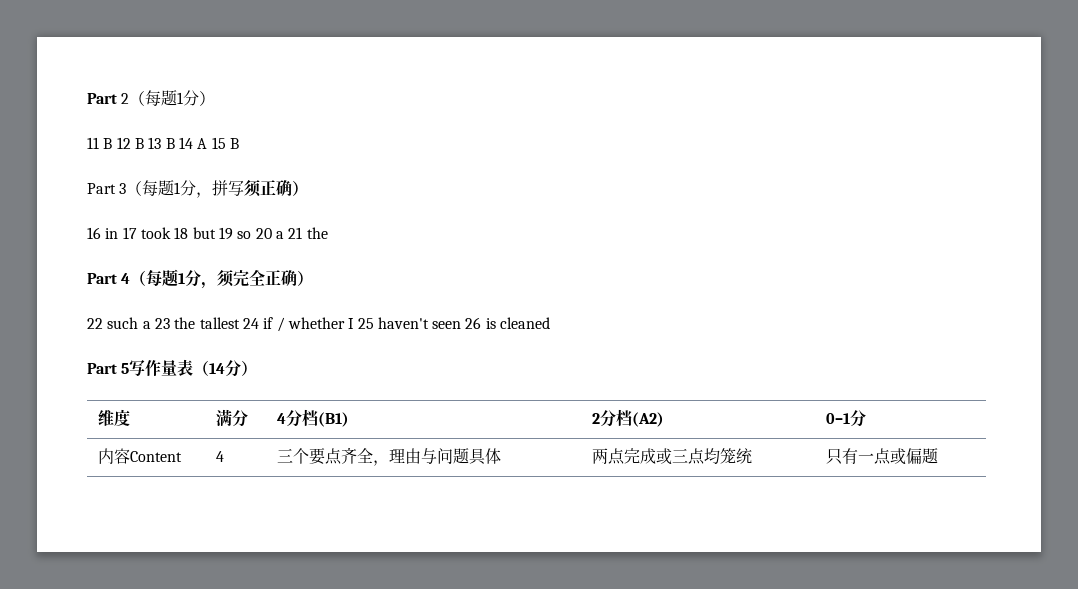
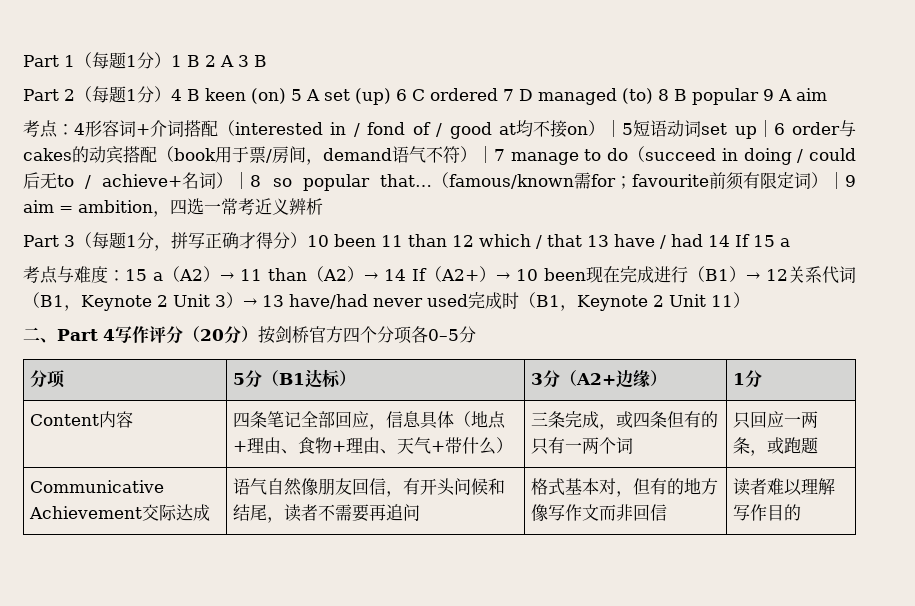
[87,93,117,104] Part -> [23,52,267,69] [23,89,59,101] Part 1（每题1分）1 B 2 A 3 B // Part
[87,137,239,149] // 11 B 12 B 13 B 14 A 15 B -> [170,88,827,105] [23,120,857,139] [23,146,856,165] [23,172,856,191] [23,198,323,217] 4 B keen (on) 5 A set (up) 6 C ordered 7 D managed (to) 8 B popular 9 A aim // 考点：4形容词+介词搭配（interested in / fond of / good at均不接on）｜5短语动词set up｜6 order与cakes的动宾搭配（book用于票/房间，demand语气不符）｜7 manage to do（succeed in doing / could后无to / achieve+名词）｜8 so popular that…（famous/known需for；favourite前须有限定词）｜9 aim = ambition，四选一常考近义辨析
[244,179,309,197] [87,227,328,240] [87,269,314,289] [87,317,551,332] [87,359,258,377] [98,409,131,427] [216,409,249,427] [277,409,350,427] [592,409,665,427] [826,410,867,427] [98,448,183,464] [216,451,225,462] [277,447,502,466] [592,448,753,465] [826,448,939,465] 须正确） // 16 in 17 took 18 but 19 so 20 a 21 the // Part 4（每题1分，须完全正确） // 22 such a 23 the tallest 24 if / whether I 25 haven't seen 26 is cleaned // Part 5写作量表（14分） // 维度 | 满分 | 4分档(B1) | 2分档(A2) | 0–1分 // 内容Content | 4 | 三个要点齐全，理由与问题具体 | 两点完成或三点均笼统 | 只有一点或偏题 -> [204,232,790,249] [23,266,856,284] [23,292,750,311] [23,326,476,344] [30,370,66,388] [233,369,357,388] [531,370,668,388] [733,370,763,388] [30,411,134,428] [233,411,507,430] [233,437,514,455] [531,411,719,430] [531,437,634,455] [733,411,819,429] [733,437,819,456] [30,480,165,493] [29,504,211,521] [233,478,506,497] [233,504,421,523] [531,478,719,497] [531,504,668,522] [733,478,836,496] [733,504,802,521] 正确才得分）10 been 11 than 12 which / that 13 have / had 14 If 15 a // 考点与难度：15 a（A2）→ 11 than（A2）→ 14 If（A2+）→ 10 been现在完成进行（B1）→ 12关系代词（B1，Keynote 2 Unit 3）→ 13 have/had never used完成时（B1，Keynote 2 Unit 11） // 二、Part 4写作评分（20分）按剑桥官方四个分项各0–5分 // 分项 | 5分（B1达标） | 3分（A2+边缘） | 1分 // Content内容 | 四条笔记全部回应，信息具体（地点+理由、食物+理由、天气+带什么） | 三条完成，或四条但有的只有一两个词 | 只回应一两条，或跑题 // Communicative Achievement交际达成 | 语气自然像朋友回信，有开头问候和结尾，读者不需要再追问 | 格式基本对，但有的地方像写作文而非回信 | 读者难以理解写作目的

